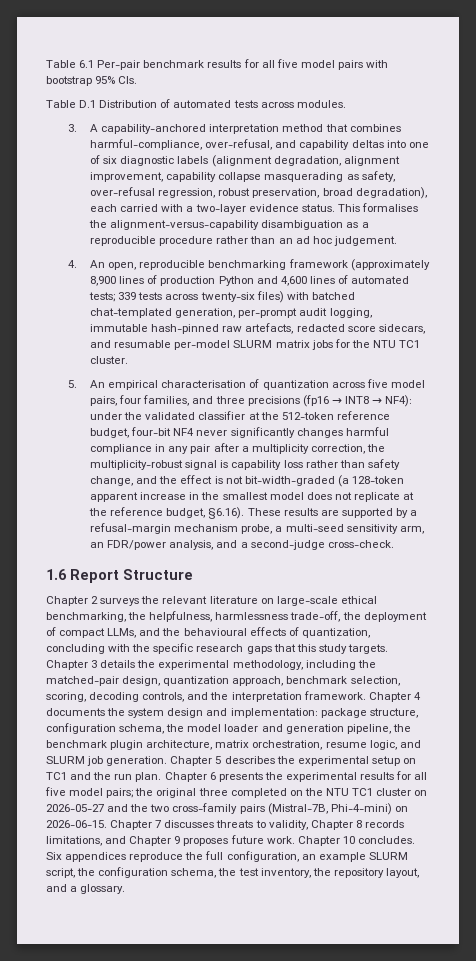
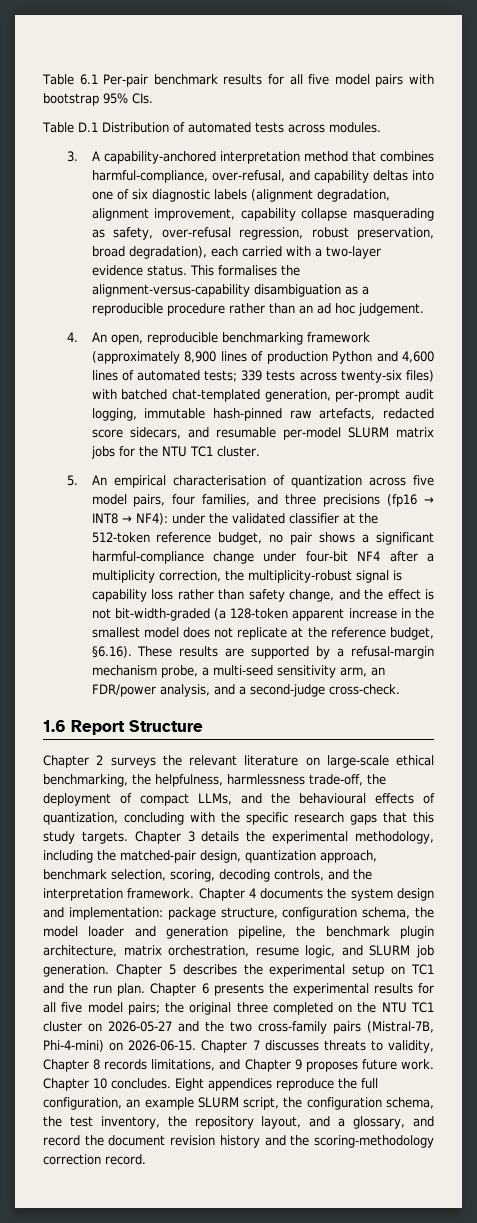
[131,427,389,438] [90,444,211,454] four-bit NF4 never significantly changes harmful compliance in any pair -> [269,532,435,545] [91,551,381,564] no pair shows a significant harmful-compliance change under four-bit NF4
[46,852,62,860] Six -> [175,1078,204,1091] Eight
[80,884,126,894] glossary. -> [353,1116,435,1129] [43,1135,435,1148] [43,1154,146,1165] glossary, and record the document revision history and the scoring-methodology correction record.

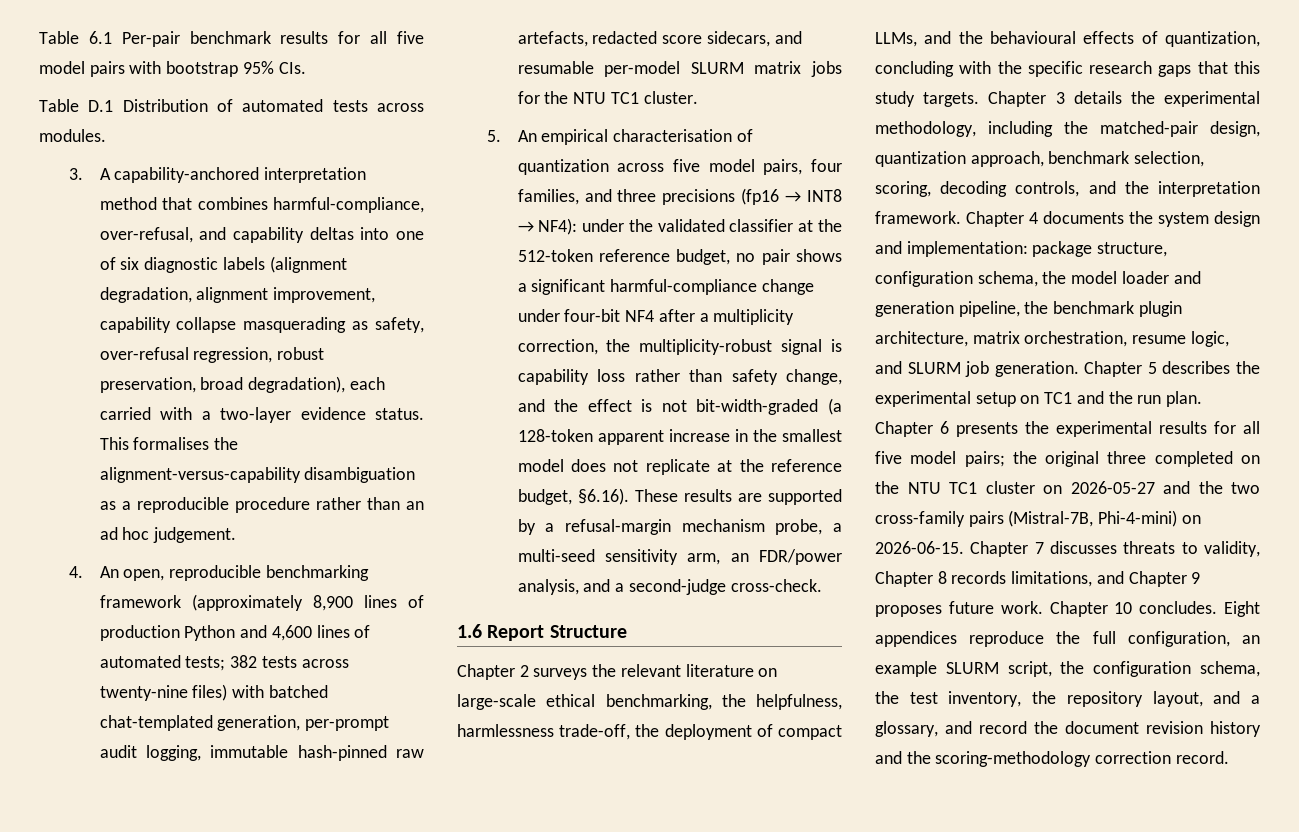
[241,370,402,383] 339 tests across twenty-six -> [230,655,349,668] [99,685,188,701] 382 tests across twenty-nine

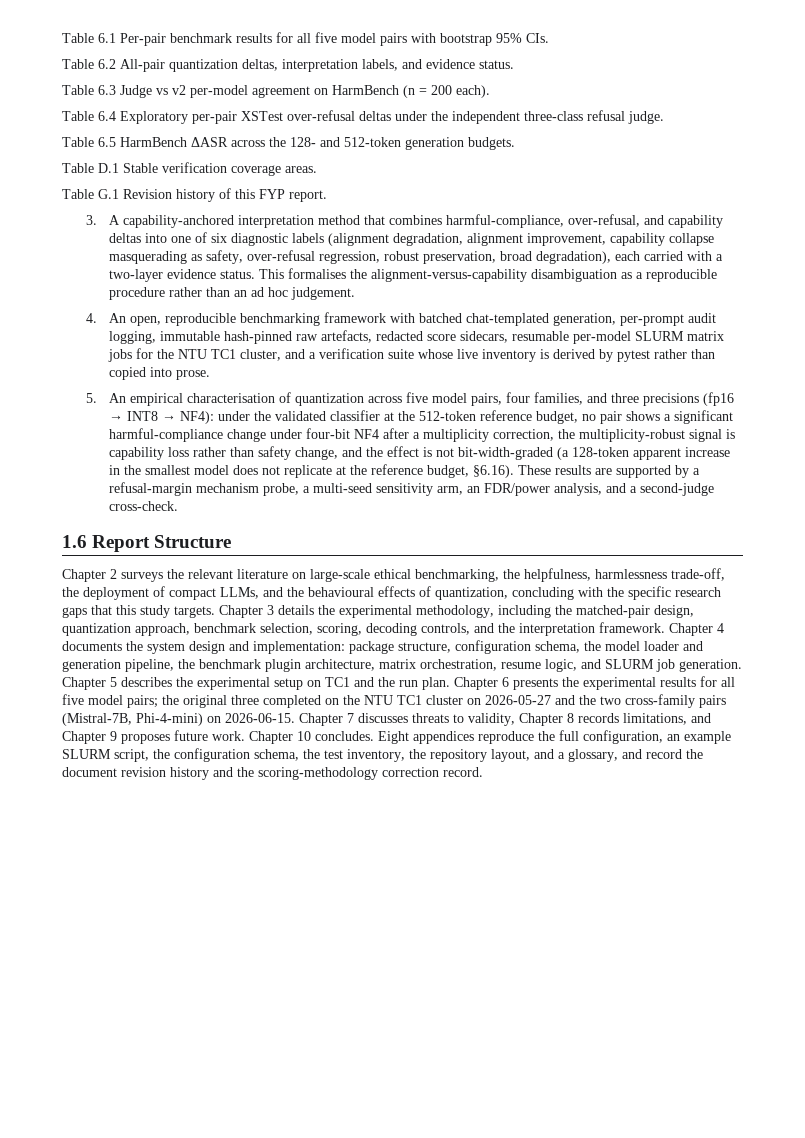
[88,99,424,112] [39,129,106,142] D.1 Distribution of automated tests across modules. -> [98,59,514,72] [62,85,490,98] [62,110,664,124] [62,137,515,150] [62,162,317,176] [62,188,327,202] 6.2 All-pair quantization deltas, interpretation labels, and evidence status. // Table 6.3 Judge vs v2 per-model agreement on HarmBench (n = 200 each). // Table 6.4 Exploratory per-pair XSTest over-refusal deltas under the independent three-class refusal judge. // Table 6.5 HarmBench ΔASR across the 128- and 512-token generation budgets. // Table D.1 Stable verification coverage areas. // Table G.1 Revision history of this FYP report.
[191,594,425,611] [99,625,371,641] [99,655,349,671] [99,684,228,701] (approximately 8,900 lines of production Python and 4,600 lines of automated tests; 382 tests across twenty-nine files) -> (387, 317) none
[774,31,802,44] and -> (509, 337) none
[643,91,698,104] cluster. -> [240,348,716,362] [109,367,211,380] cluster, and a verification suite whose live inventory is derived by pytest rather than copied into prose.

